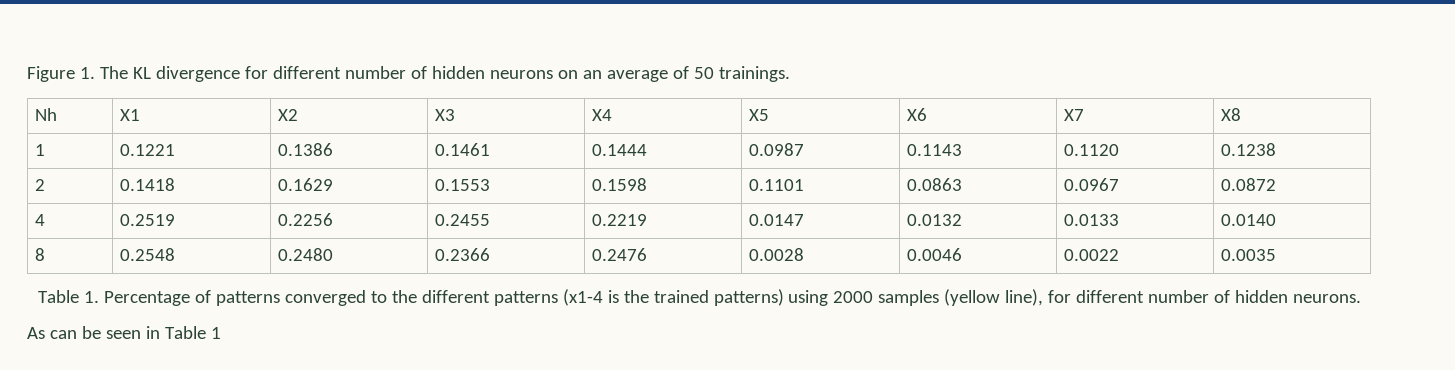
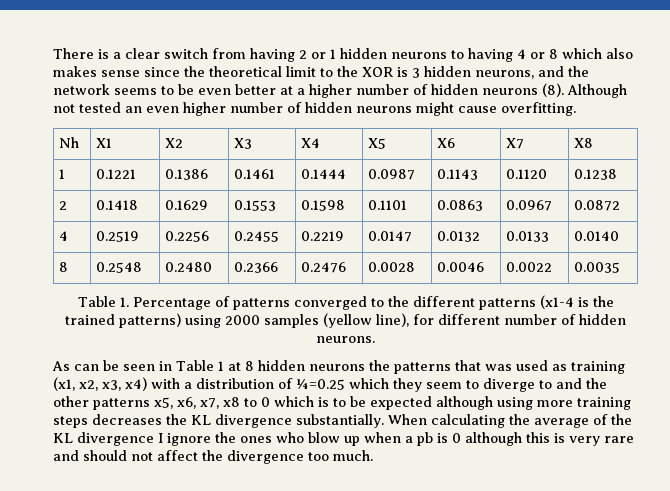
[27,66,790,82] Figure 1. The KL divergence for different number of hidden neurons on an average of 50 trainings. -> [53,48,633,62] [53,66,589,79] [53,83,627,98] [53,102,576,116] There is a clear switch from having 2 or 1 hidden neurons to having 4 or 8 which also makes sense since the theoretical limit to the XOR is 3 hidden neurons, and the network seems to be even better at a higher number of hidden neurons (8). Although not tested an even higher number of hidden neurons might cause overfitting.
(221, 333) none -> [227,360,625,374] [53,377,607,392] [53,396,631,410] [53,414,632,428] [53,432,634,446] [53,450,373,464] at 8 hidden neurons the patterns that was used as training (x1, x2, x3, x4) with a distribution of ¼=0.25 which they seem to diverge to and the other patterns x5, x6, x7, x8 to 0 which is to be expected although using more training steps decreases the KL divergence substantially. When calculating the average of the KL divergence I ignore the ones who blow up when a pb is 0 although this is very rare and should not affect the divergence too much.

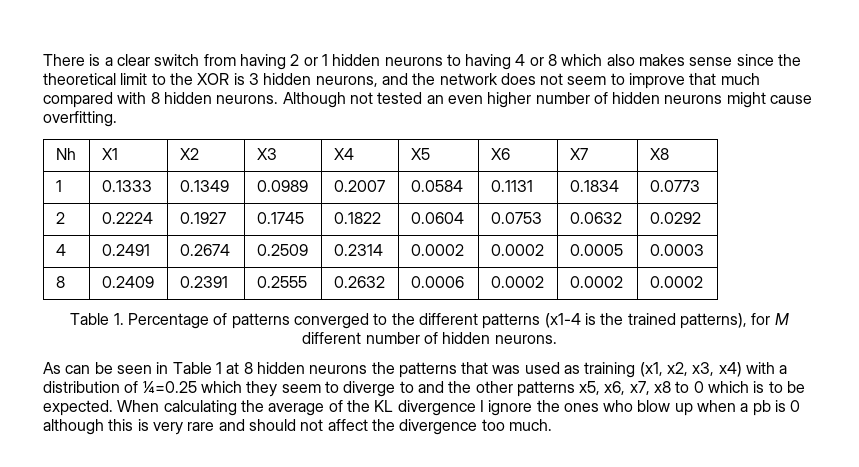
[114,83,564,98] seems to be even better at a higher number of hidden neurons (8). -> [500,73,760,89] [43,92,279,108] does not seem to improve that much compared with 8 hidden neurons.
[95,169,136,179] [164,169,208,180] [233,169,275,179] [300,169,346,179] [367,169,415,180] [436,169,478,180] [505,169,547,179] [573,169,617,180] [58,201,67,210] [95,200,138,210] [164,200,208,210] [233,200,276,211] [300,200,345,211] [367,200,407,210] [436,200,483,211] [505,200,552,211] [573,200,620,211] [58,231,68,241] [95,231,139,242] [164,231,209,242] [233,231,279,242] [300,231,344,241] [367,231,412,242] [436,231,480,242] [505,231,549,242] [573,231,619,241] [58,262,68,272] [95,262,142,273] [164,262,212,272] [233,262,278,273] [300,262,346,273] [367,262,415,272] [436,262,484,272] [505,262,552,272] [573,262,620,273] 0.1221 | 0.1386 | 0.1461 | 0.1444 | 0.0987 | 0.1143 | 0.1120 | 0.1238 // 2 | 0.1418 | 0.1629 | 0.1553 | 0.1598 | 0.1101 | 0.0863 | 0.0967 | 0.0872 // 4 | 0.2519 | 0.2256 | 0.2455 | 0.2219 | 0.0147 | 0.0132 | 0.0133 | 0.0140 // 8 | 0.2548 | 0.2480 | 0.2366 | 0.2476 | 0.0028 | 0.0046 | 0.0022 | 0.0035 -> [101,180,152,192] [179,180,229,192] [256,180,308,192] [333,180,385,192] [410,180,463,192] [490,180,533,192] [569,180,619,192] [649,180,700,192] [55,212,65,224] [101,212,153,224] [179,212,226,224] [256,212,304,224] [333,212,381,224] [410,212,464,224] [490,212,542,224] [569,212,622,224] [649,212,701,224] [55,244,66,256] [101,244,150,256] [179,244,230,256] [256,244,308,256] [333,244,383,256] [410,244,464,256] [490,244,544,256] [569,244,623,256] [649,244,704,256] [55,276,65,288] [101,276,154,288] [179,276,228,288] [256,276,307,288] [333,276,385,288] [410,276,464,288] [490,276,544,288] [569,276,623,288] [649,276,703,288] 0.1333 | 0.1349 | 0.0989 | 0.2007 | 0.0584 | 0.1131 | 0.1834 | 0.0773 // 2 | 0.2224 | 0.1927 | 0.1745 | 0.1822 | 0.0604 | 0.0753 | 0.0632 | 0.0292 // 4 | 0.2491 | 0.2674 | 0.2509 | 0.2314 | 0.0002 | 0.0002 | 0.0005 | 0.0003 // 8 | 0.2409 | 0.2391 | 0.2555 | 0.2632 | 0.0006 | 0.0002 | 0.0002 | 0.0002
[119,313,434,328] patterns) using 2000 samples (yellow line), for -> [679,313,789,329] patterns), for M
[370,396,631,410] [53,414,384,428] expected although using more training steps decreases the KL divergence substantially. -> [43,400,113,416] expected.

